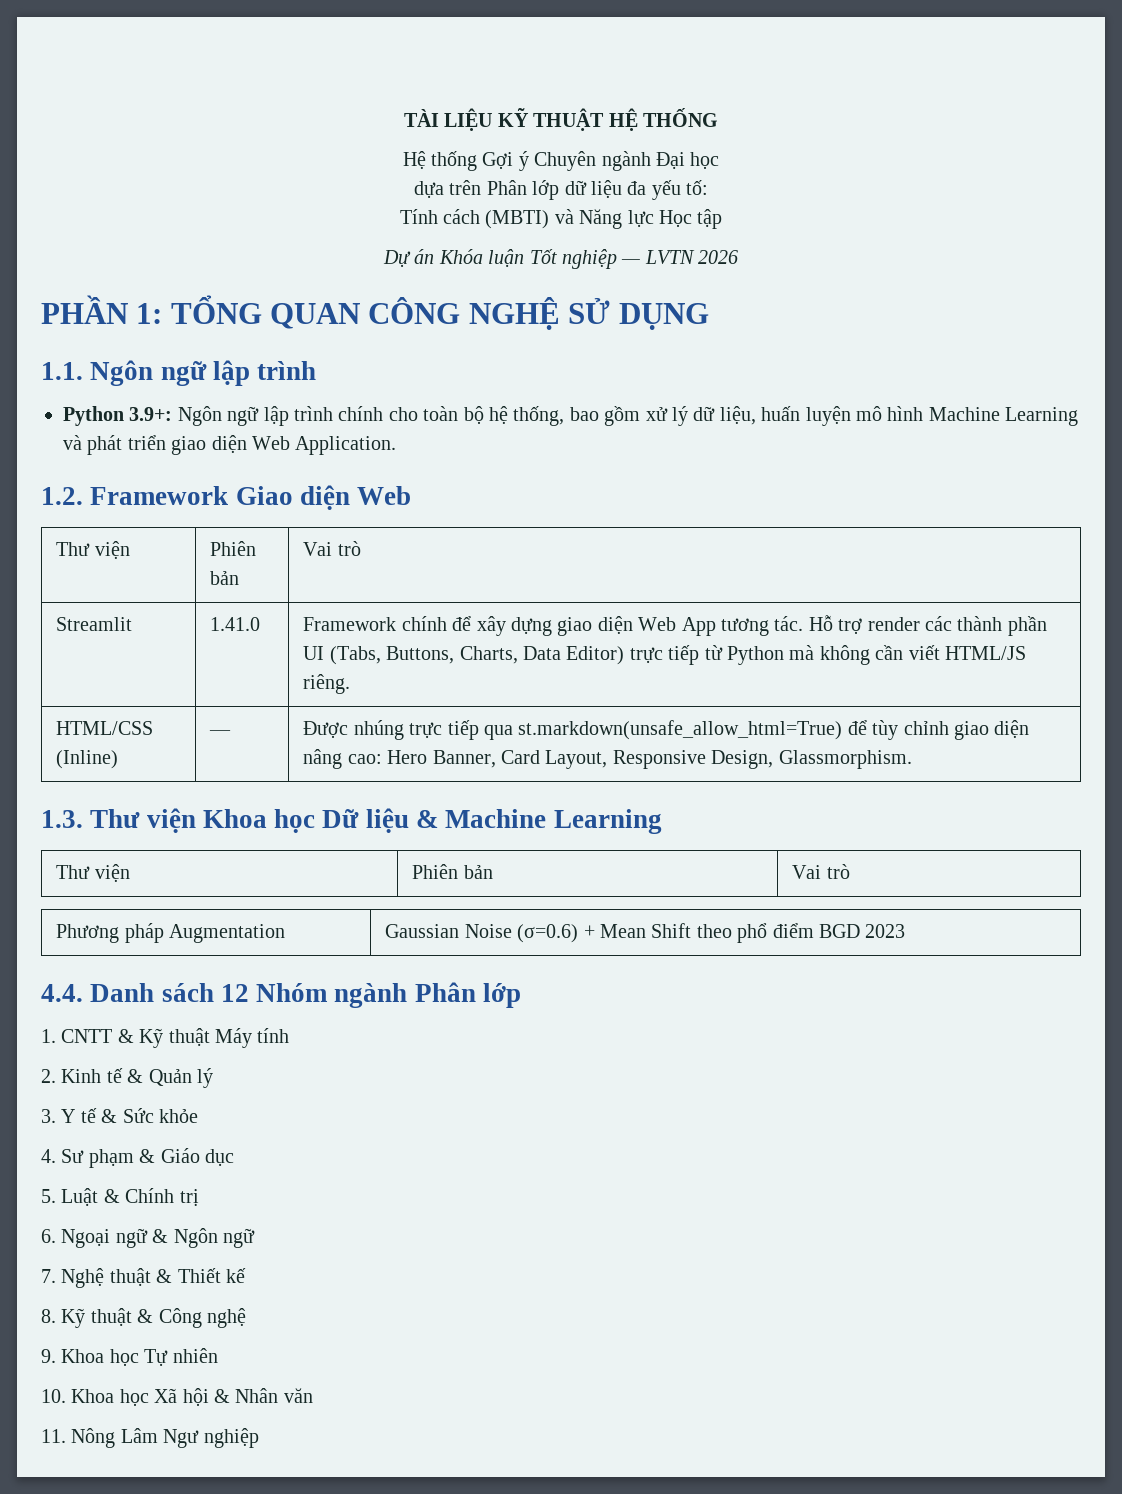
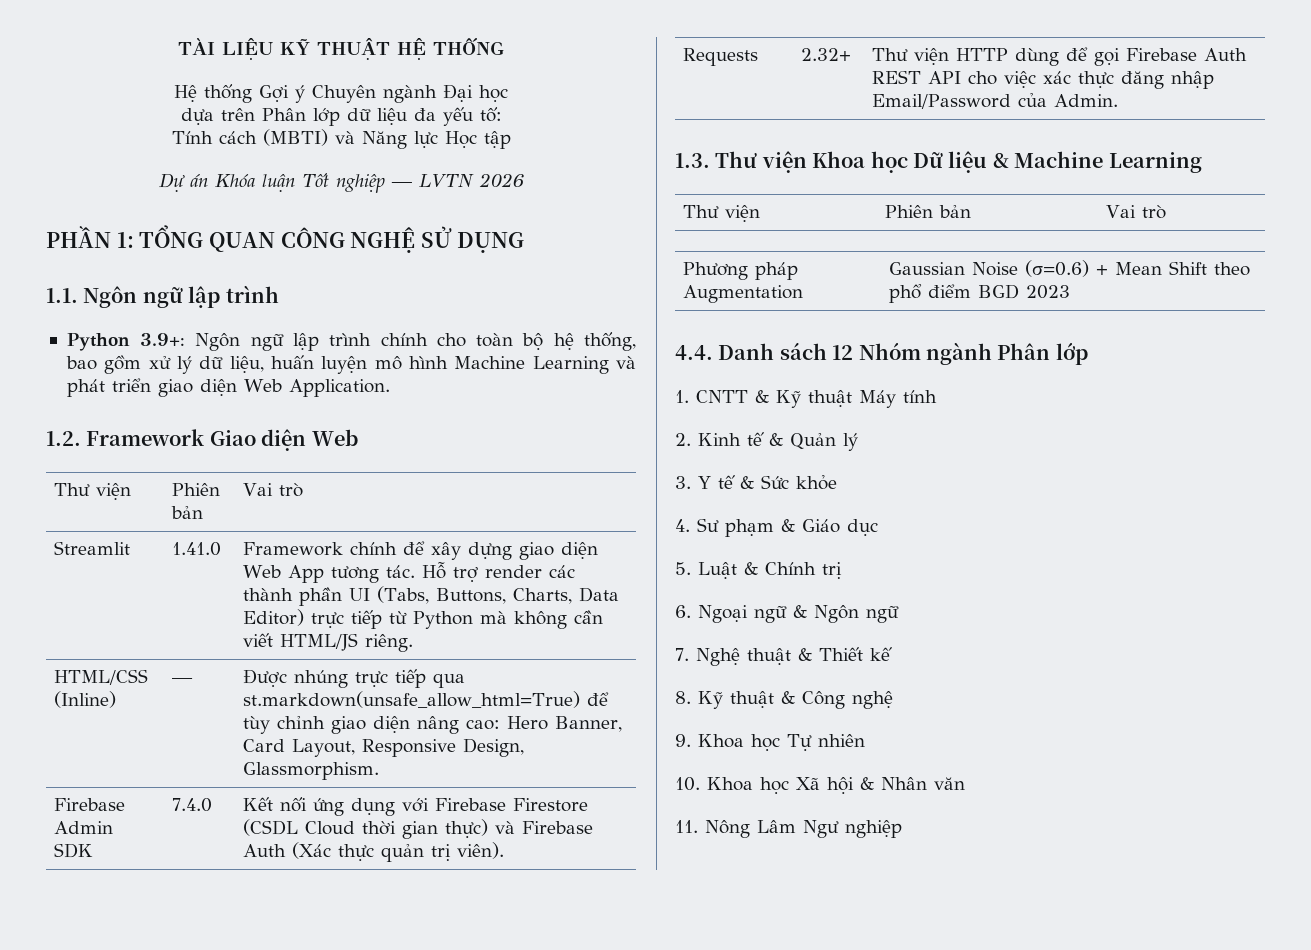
(912, 759) none -> [54,798,126,811] [54,821,114,834] [54,843,94,858] [172,798,213,812] [243,797,589,816] [243,819,594,839] [243,842,505,862] [683,48,759,66] [801,48,852,61] [872,47,1248,66] [872,70,1215,89] [872,93,1119,109] // Firebase Admin SDK | 7.4.0 | Kết nối ứng dụng với Firebase Firestore (CSDL Cloud thời gian thực) và Firebase Auth (Xác thực quản trị viên). // Requests | 2.32+ | Thư viện HTTP dùng để gọi Firebase Auth REST API cho việc xác thực đăng nhập Email/Password của Admin.

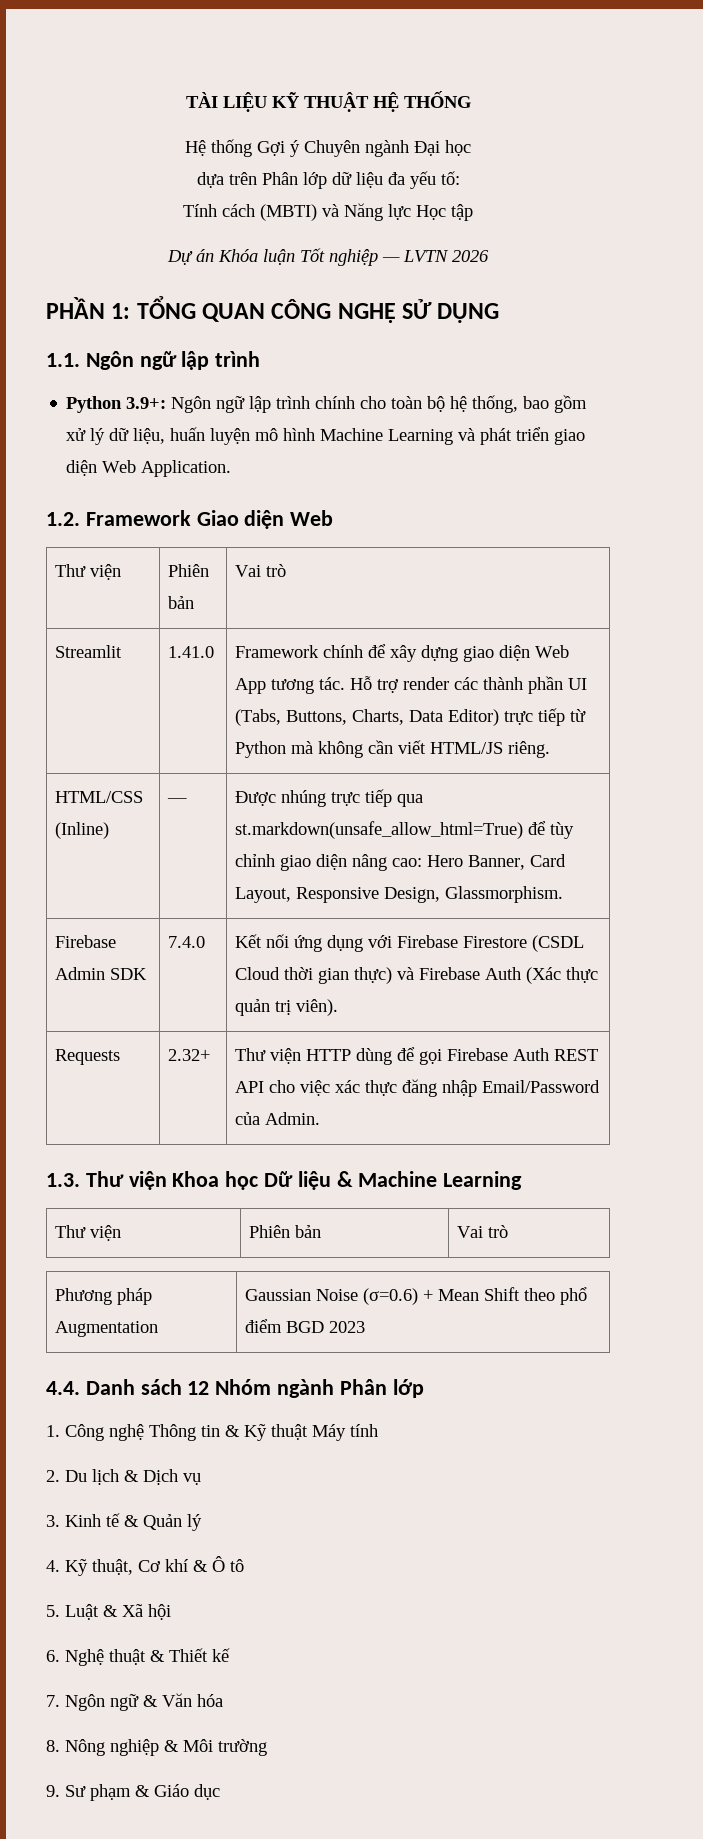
[696,390,748,403] CNTT -> [65,1424,220,1441] Công nghệ Thông tin
(691, 439) none -> [65,1469,201,1485] [46,1515,60,1527] Du lịch & Dịch vụ // 3.
[675,475,837,490] [675,518,878,537] 3. Y tế & Sức khỏe // 4. Sư phạm & Giáo dục -> [46,1556,244,1576] 4. Kỹ thuật, Cơ khí & Ô tô
[765,562,842,580] Chính trị -> [122,1604,171,1620] Xã hội
[698,605,899,623] [675,648,689,661] Ngoại ngữ & Ngôn ngữ // 7. -> (60, 1656) none
[675,691,893,709] [675,734,865,752] [675,777,965,795] [675,820,902,838] 8. Kỹ thuật & Công nghệ // 9. Khoa học Tự nhiên // 10. Khoa học Xã hội & Nhân văn // 11. Nông Lâm Ngư nghiệp -> [46,1693,223,1711] [46,1739,267,1756] [46,1784,220,1801] 7. Ngôn ngữ & Văn hóa // 8. Nông nghiệp & Môi trường // 9. Sư phạm & Giáo dục

